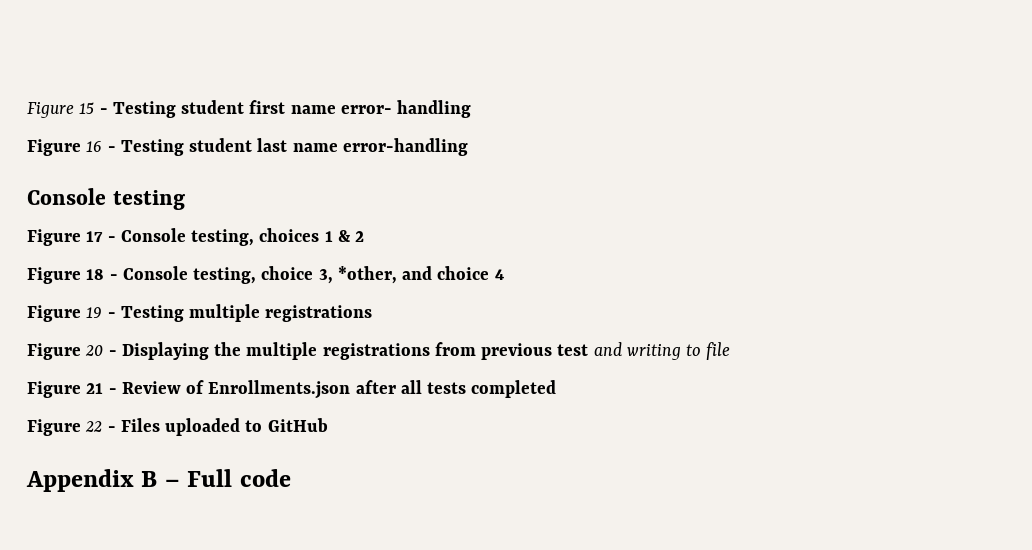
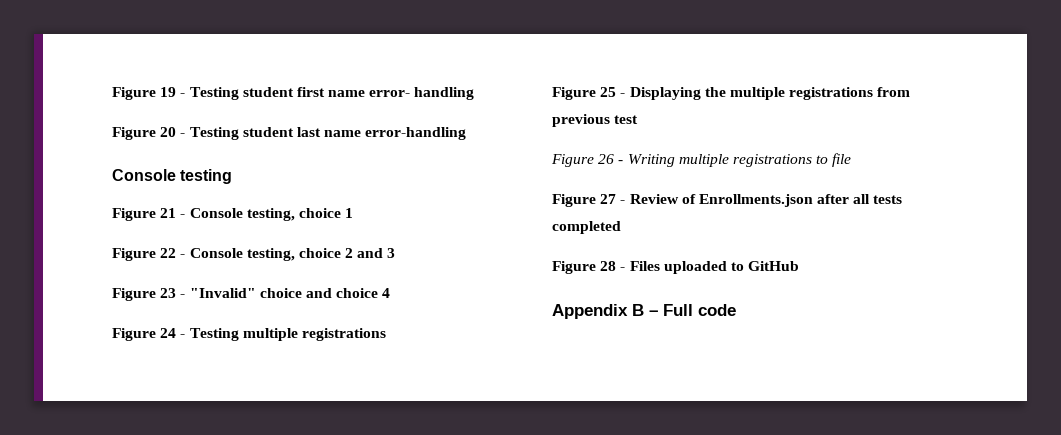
[27,102,95,118] Figure 15 -> [112,87,177,100] Figure 19
[86,141,103,152] 16 -> [160,127,177,137] 20
[86,228,365,246] [27,266,397,284] 17 - Console testing, choices 1 & 2 // Figure 18 - Console testing, choice 3, *other, -> [160,208,354,221] [112,248,396,261] [112,288,302,301] 21 - Console testing, choice 1 // Figure 22 - Console testing, choice 2 and 3 // Figure 23 - "Invalid" choice
[86,307,103,318] 19 -> [160,328,177,338] 24
[85,345,104,356] 20 -> [600,87,617,97] 25
[593,342,681,360] and writing -> [551,154,812,167] // Figure 26 - Writing multiple registrations
[86,383,104,394] 21 -> [600,194,617,204] 27
[85,421,103,432] 22 -> [600,261,617,271] 28

